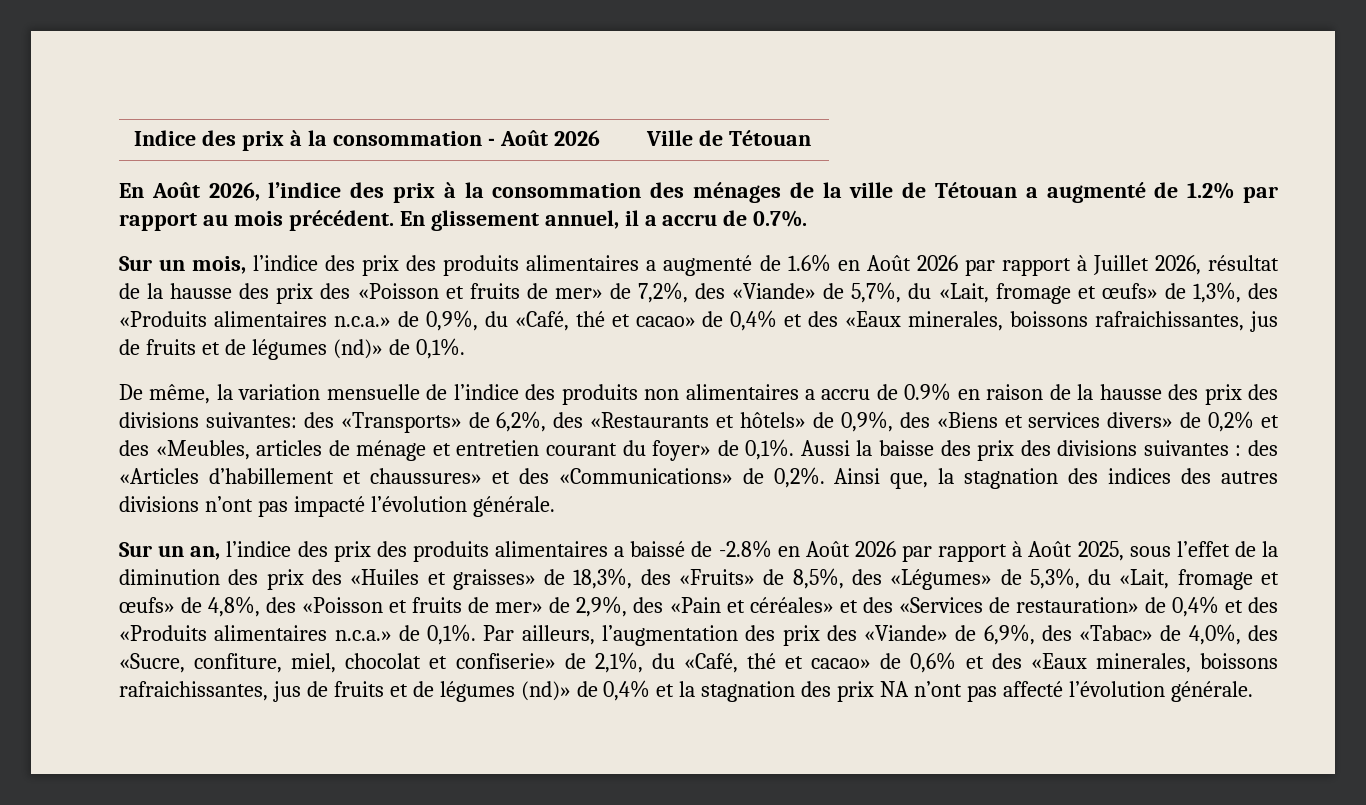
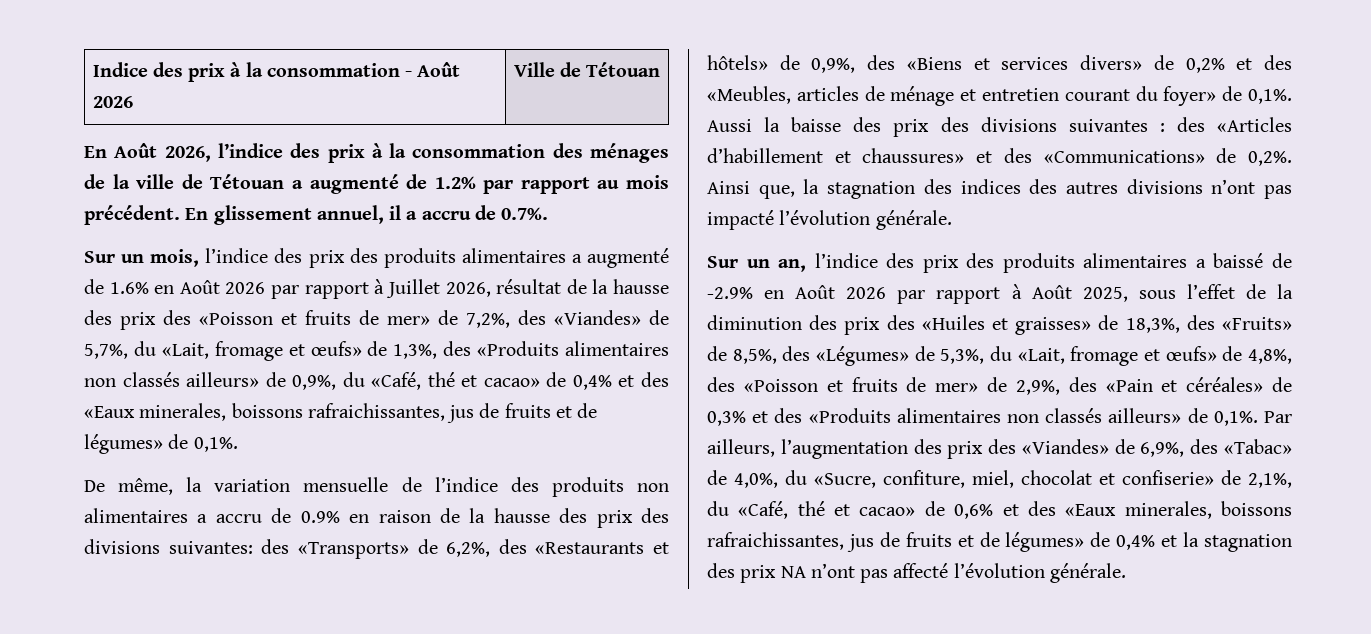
[732,283,817,299] «Viande» -> [554,310,641,325] «Viandes»
[333,316,391,327] n.c.a.» -> [84,372,260,387] non classés ailleurs»
[251,339,383,360] légumes (nd)» -> [84,434,163,454] légumes»
[718,540,772,558] -2.8% -> [707,287,753,299] -2.9%
[839,596,1219,617] et des «Services de restauration» de 0,4% -> [1272,377,1292,392] [707,411,746,426] de 0,3%
[334,630,392,641] n.c.a.» -> [1007,408,1182,423] non classés ailleurs»
[864,625,949,641] «Viande» -> [1021,439,1109,454] «Viandes»
[1248,625,1279,641] des -> [785,470,807,485] du
[439,681,571,702] légumes (nd)» -> [1005,532,1085,552] légumes»

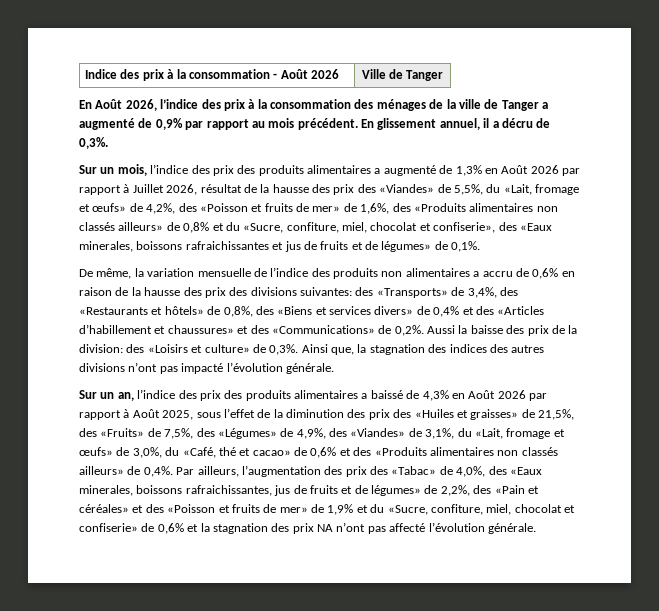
[586,62,661,77] Tétouan -> [406,70,444,81] Tanger
[210,174,476,194] Tétouan a augmenté de 1.2% -> [501,100,548,111] [79,118,183,130] Tanger a augmenté de 0,9%
[421,205,549,220] accru de 0.7%. -> [501,118,551,128] [79,137,108,149] décru de 0,3%.
[109,282,149,294] 1.6% -> [455,165,482,176] 1,3%
[199,310,669,328] [84,341,669,361] [84,372,669,390] [84,403,445,421] «Poisson et fruits de mer» de 7,2%, des «Viandes» de 5,7%, du «Lait, fromage et œufs» de 1,3%, des «Produits alimentaires non classés ailleurs» de 0,9%, du «Café, thé et cacao» de 0,4% et des «Eaux minerales, boissons rafraichissantes, -> [379,184,579,195] [79,203,558,214] [79,222,552,233] [79,241,284,252] «Viandes» de 5,5%, du «Lait, fromage et œufs» de 4,2%, des «Poisson et fruits de mer» de 1,6%, des «Produits alimentaires non classés ailleurs» de 0,8% et du «Sucre, confiture, miel, chocolat et confiserie», des «Eaux minerales, boissons rafraichissantes et
[300,511,340,523] 0.9% -> [532,268,559,279] 0,6%
[446,542,491,557] 6,2%, -> [467,287,497,298] 3,4%,
[811,58,856,73] 0,9%, -> [223,306,253,317] 0,8%,
[1185,55,1292,73] [707,86,1292,106] [707,117,1205,137] 0,2% et des «Meubles, articles de ménage et entretien courant du foyer» de 0,1%. Aussi la baisse des prix des divisions suivantes : des -> [433,306,494,317] 0,4% et des
(1292, 158) none -> [427,325,578,336] [79,344,299,355] Aussi la baisse des prix de la division: des «Loisirs et culture» de 0,3%.
[707,287,753,299] -2.9% -> [422,390,449,401] 4,3%
[1125,318,1180,333] 18,3%, -> [538,409,574,420] 21,5%,
[732,349,777,364] 8,5%, -> [164,428,194,439] 7,5%,
[940,346,1292,366] [707,377,1292,395] [707,411,746,426] 5,3%, du «Lait, fromage et œufs» de 4,8%, des «Poisson et fruits de mer» de 2,9%, des «Pain et céréales» de 0,3% -> [296,428,565,439] [79,447,337,458] 4,9%, des «Viandes» de 3,1%, du «Lait, fromage et œufs» de 3,0%, du «Café, thé et cacao» de 0,6%
[1213,411,1258,426] 0,1%. -> [143,466,173,477] 0,4%.
[1021,439,1292,457] [707,470,1292,488] [707,501,1019,519] «Viandes» de 6,9%, des «Tabac» de 4,0%, du «Sucre, confiture, miel, chocolat et confiserie» de 2,1%, du «Café, thé et cacao» de 0,6% et -> [391,466,486,477] «Tabac» de 4,0%,
[1116,535,1156,550] 0,4% -> [440,485,539,496] [79,504,575,515] [79,523,184,534] 2,2%, des «Pain et céréales» et des «Poisson et fruits de mer» de 1,9% et du «Sucre, confiture, miel, chocolat et confiserie» de 0,6%

